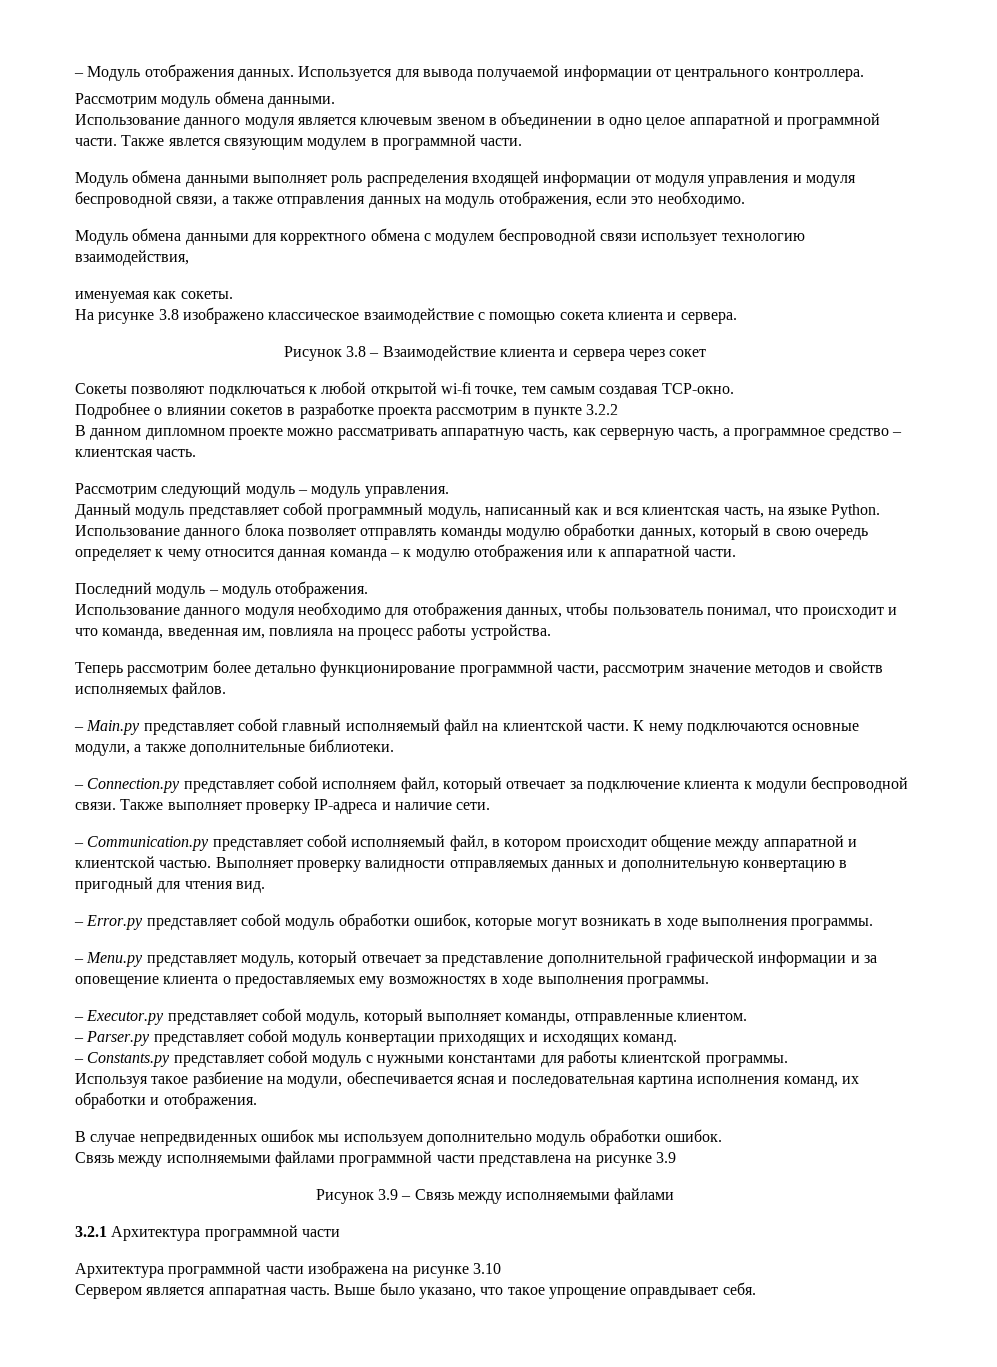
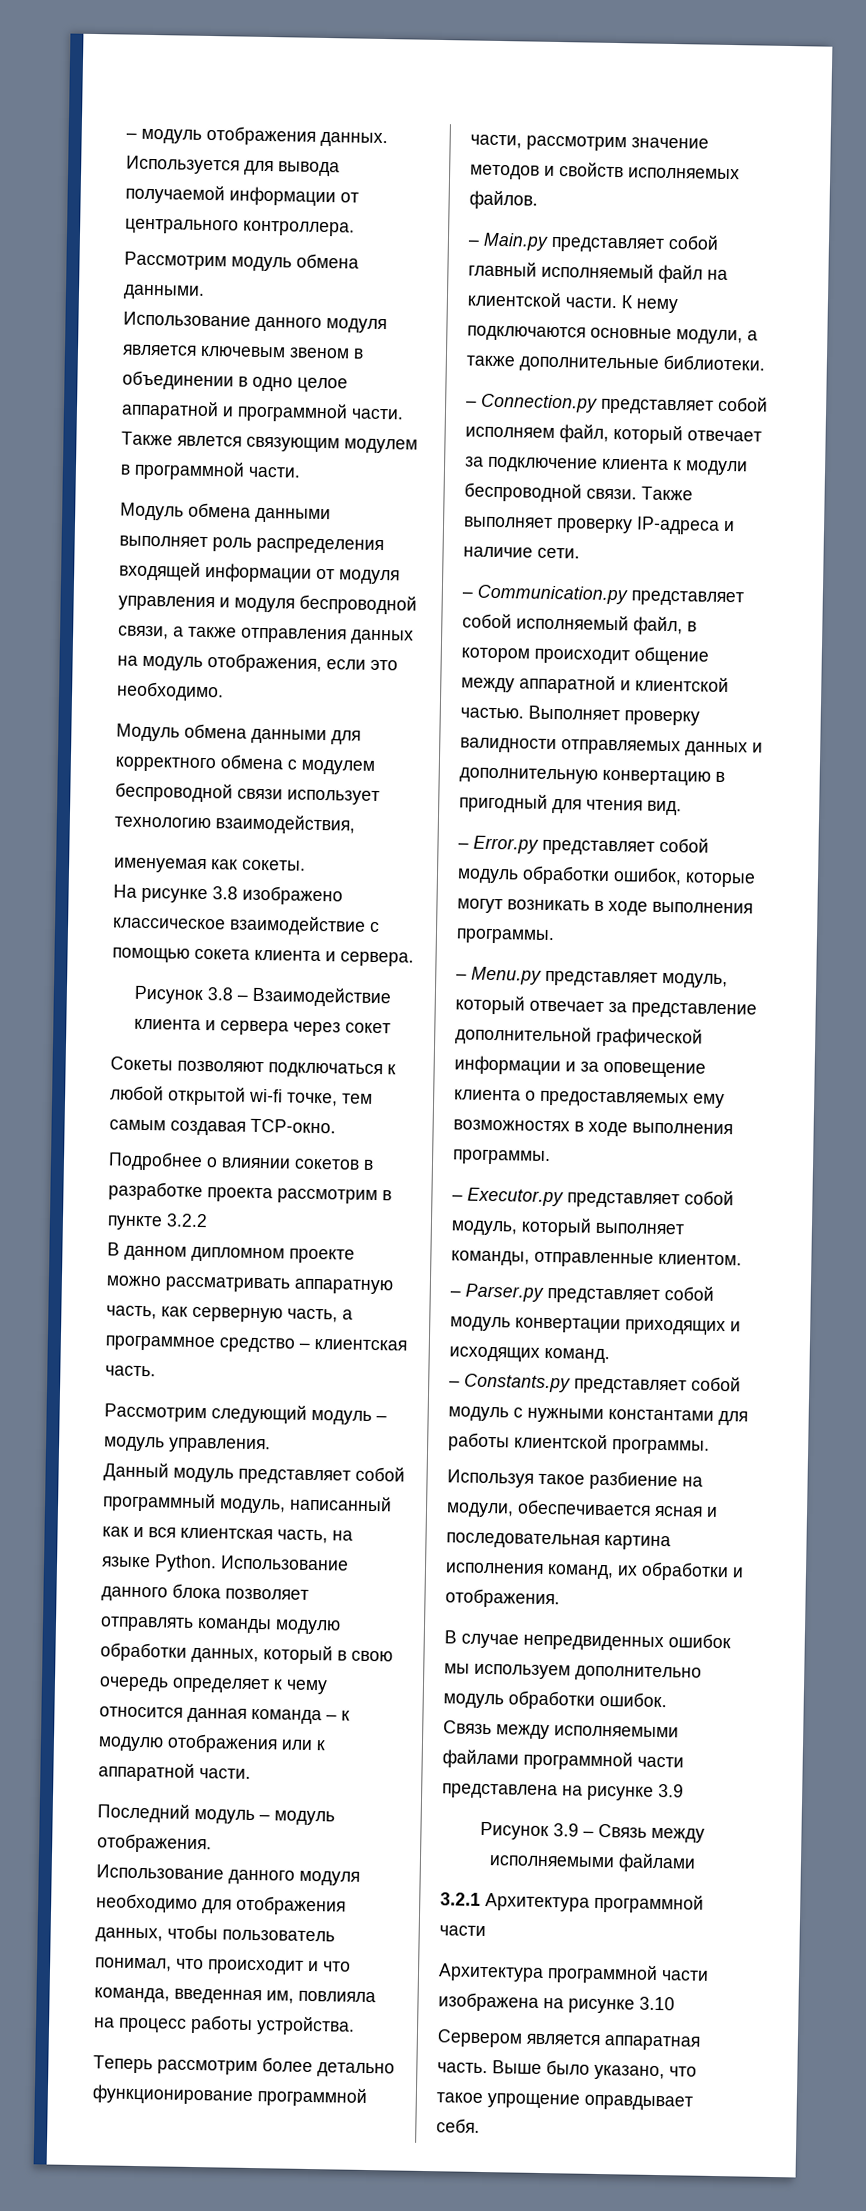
[74,66,141,81] – Модуль -> [126,128,202,144] – модуль

